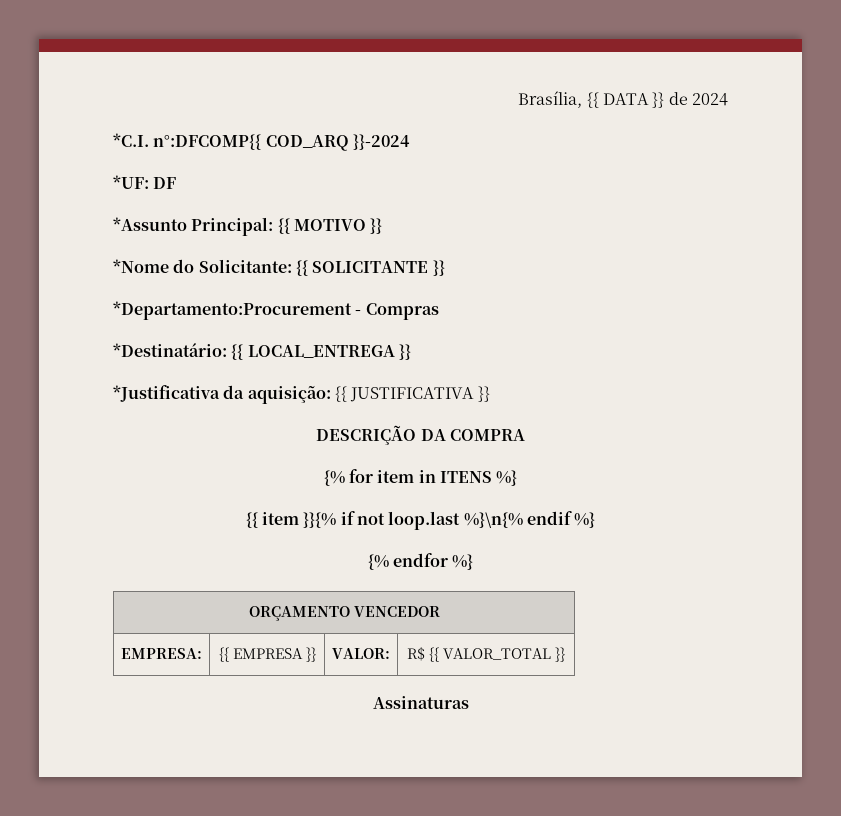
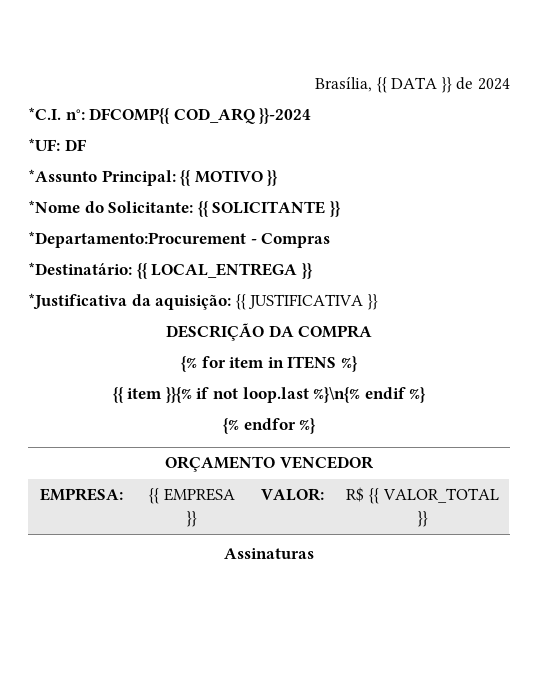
[153,134,262,150] n°:DFCOMP{{ -> [65,108,170,124] n°: DFCOMP{{

